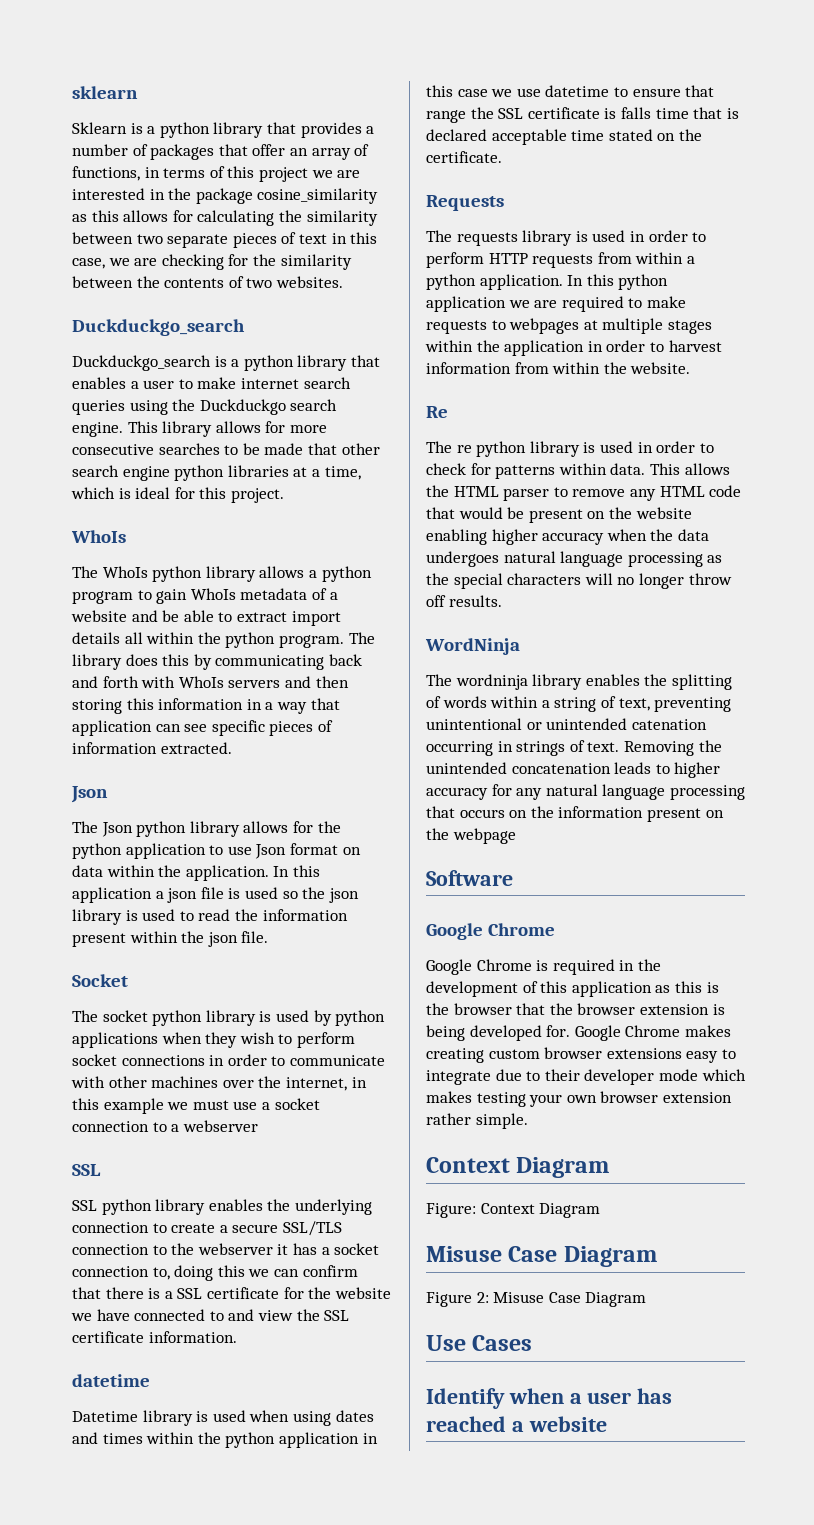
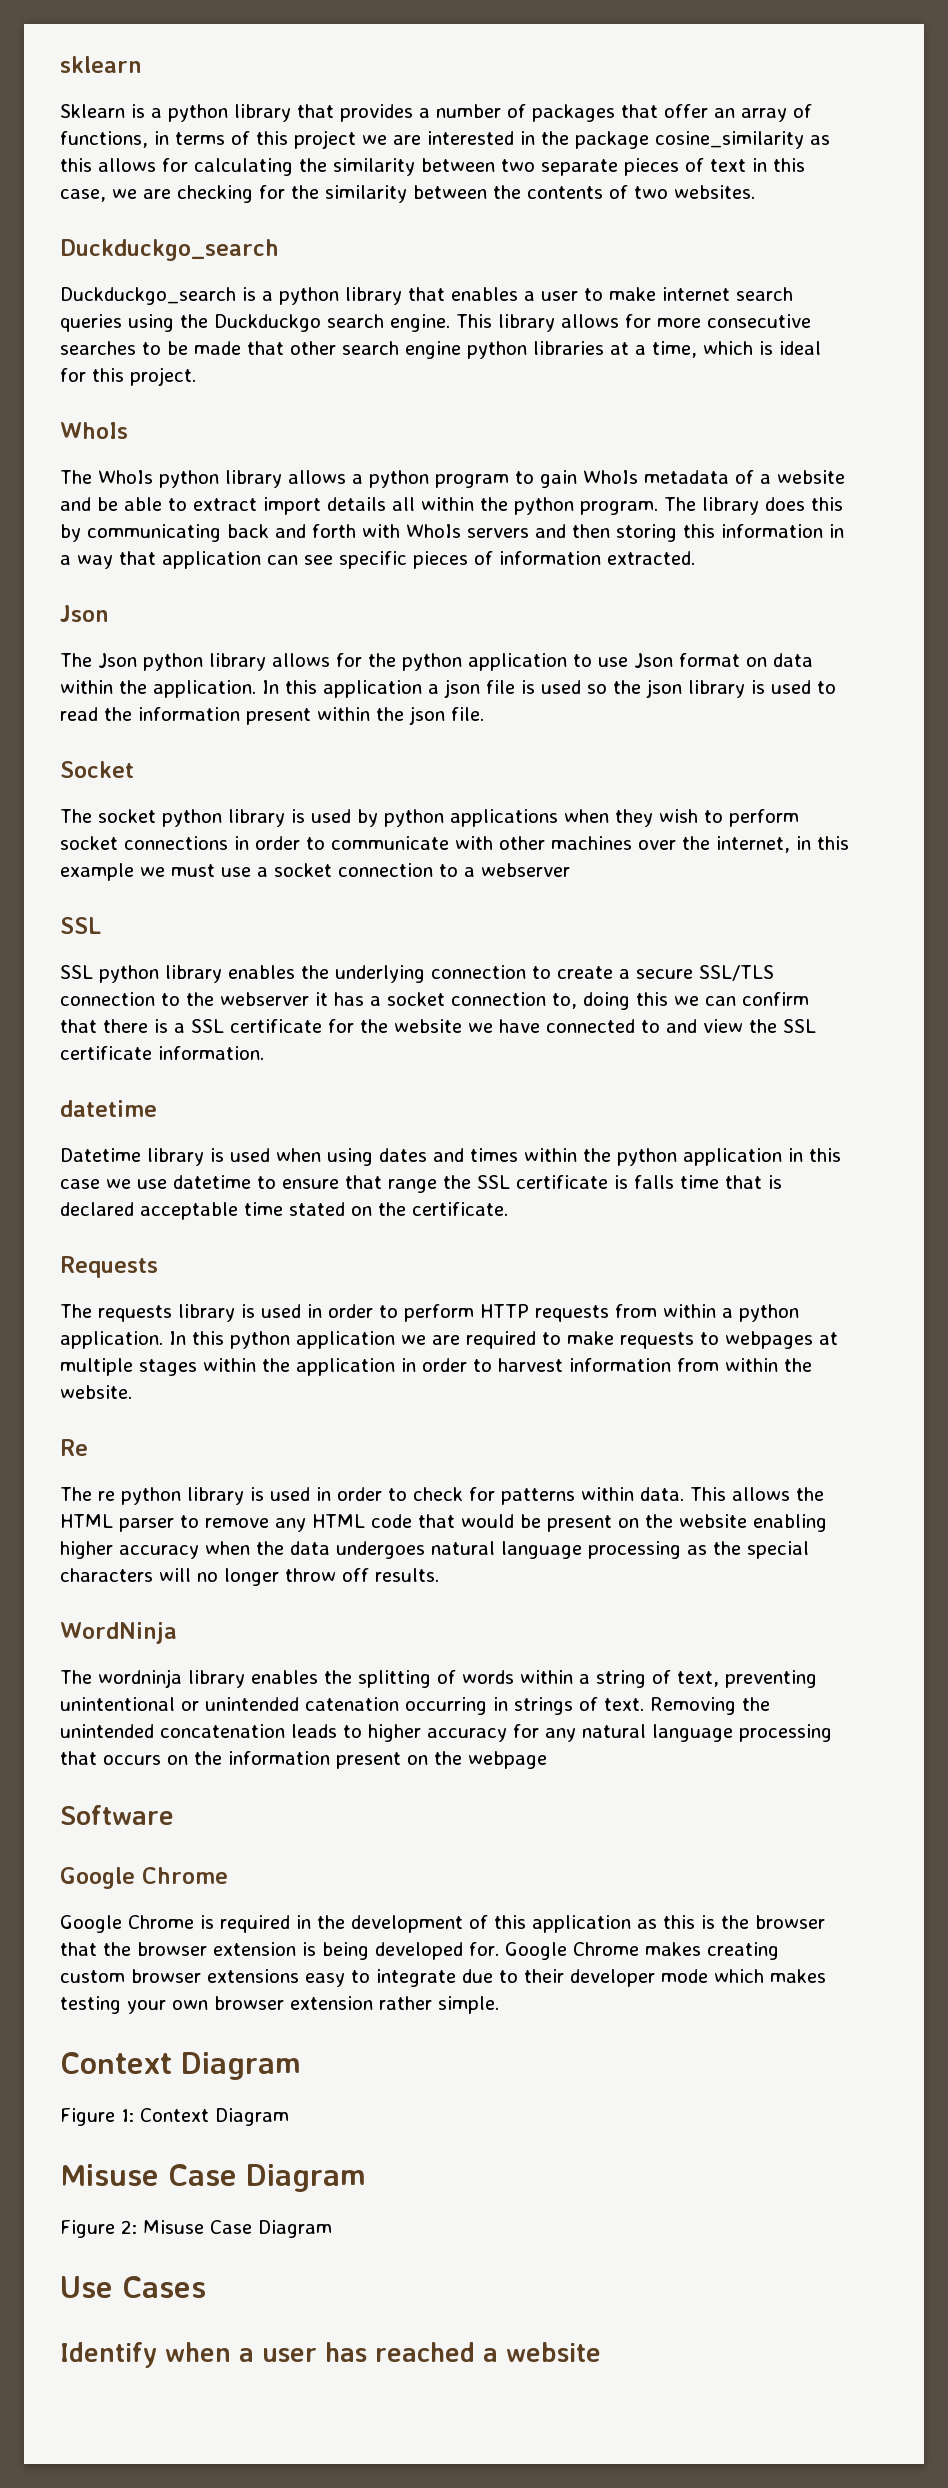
[426,1203,476,1218] Figure: -> [60,2108,134,2126] Figure 1:

